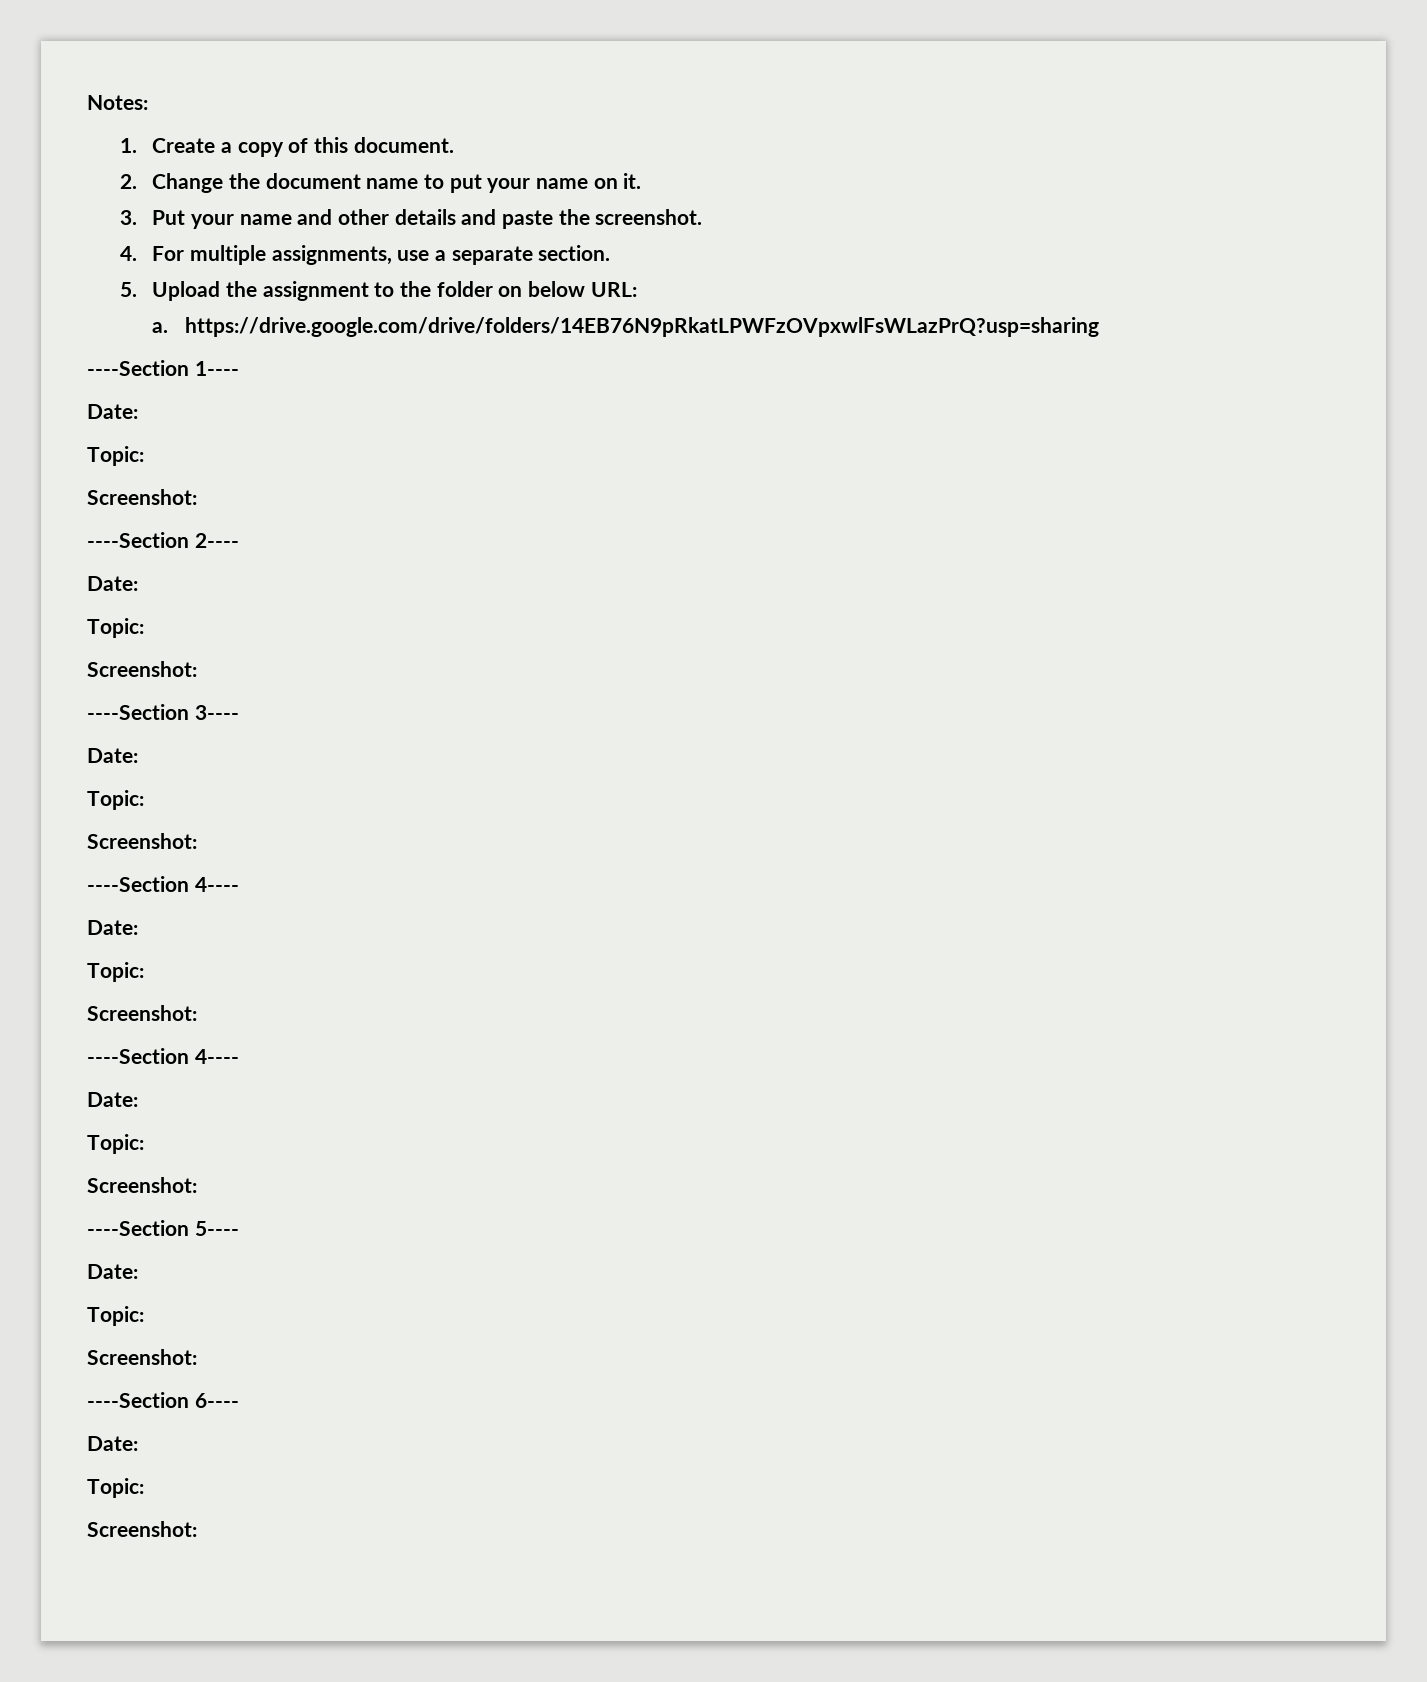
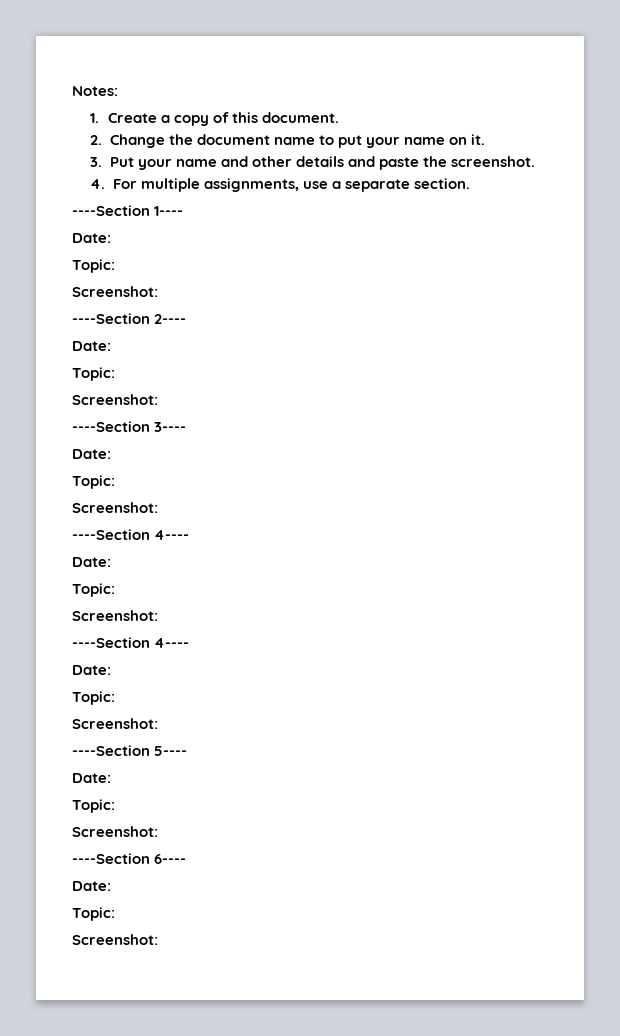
[119,281,637,301] [152,317,1099,337] // 5. Upload the assignment to the folder on below URL: // a. https://drive.google.com/drive/folders/14EB76N9pRkatLPWFzOVpxwlFsWLazPrQ?usp=sharing -> (470, 183) none

